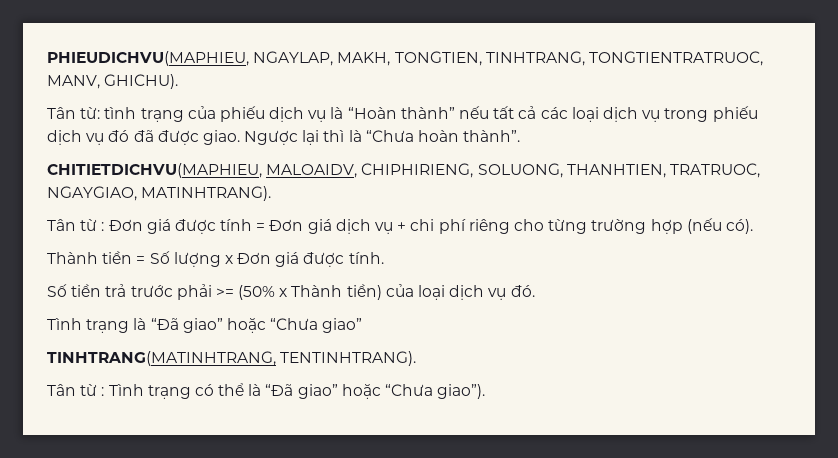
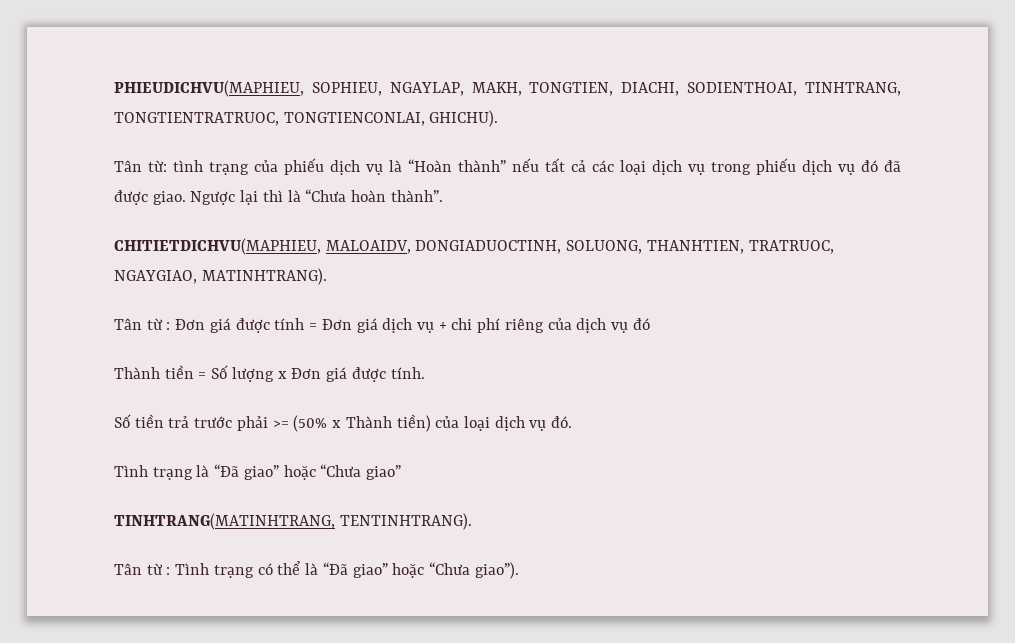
(249, 58) none -> [311,82,382,96] SOPHIEU,
(482, 58) none -> [621,82,798,96] DIACHI, SODIENTHOAI,
[47,75,100,89] MANV, -> [283,112,425,126] TONGTIENCONLAI,
[361,163,474,178] CHIPHIRIENG, -> [415,240,562,254] DONGIADUOCTINH,
[513,218,753,234] cho từng trường hợp (nếu có). -> [547,318,650,333] của dịch vụ đó

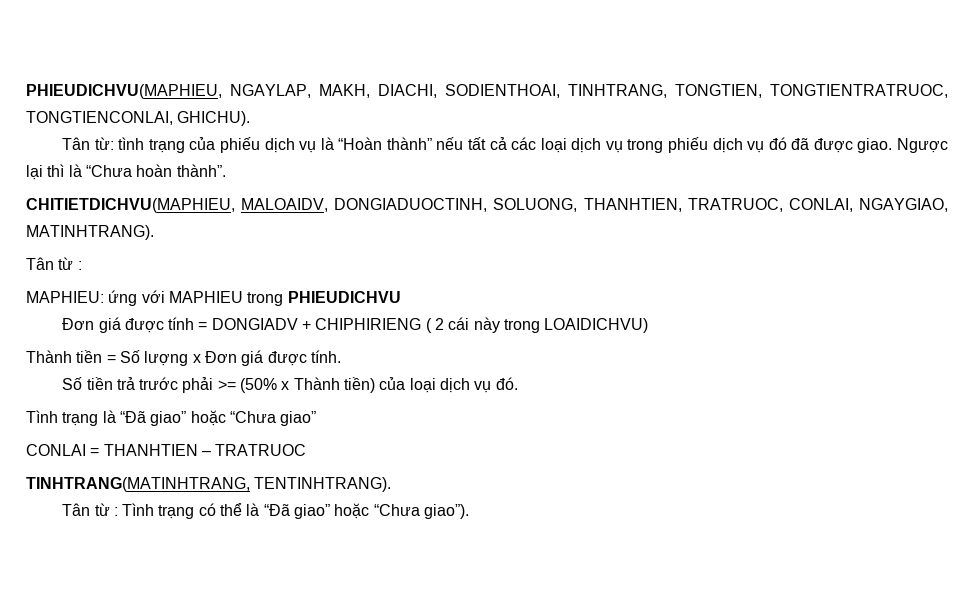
[311,82,382,96] SOPHIEU, -> (222, 91) none
[529,82,614,96] TONGTIEN, -> (370, 91) none
(902, 89) none -> [675,84,762,98] TONGTIEN,
(834, 247) none -> [788,198,853,212] CONLAI,
(171, 326) none -> [26,290,401,306] // MAPHIEU: ứng với MAPHIEU trong PHIEUDICHVU //
[321,318,650,333] Đơn giá dịch vụ + chi phí riêng của dịch vụ đó -> [211,317,649,333] DONGIADV + CHIPHIRIENG ( 2 cái này trong LOAIDICHVU)
(402, 472) none -> [26,444,307,456] // CONLAI = THANHTIEN – TRATRUOC

